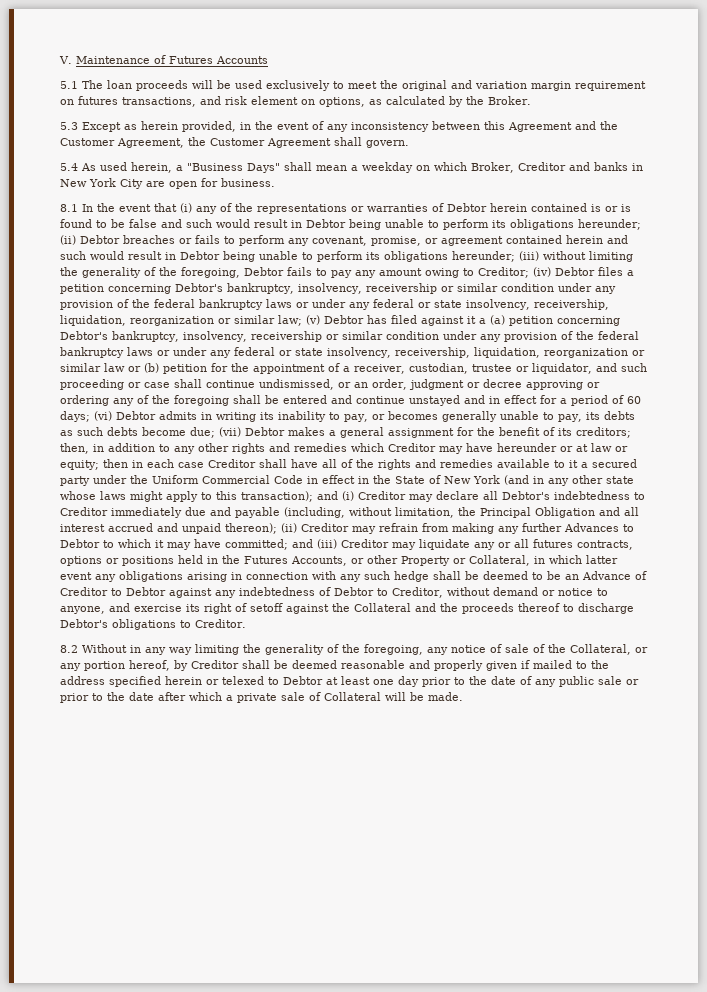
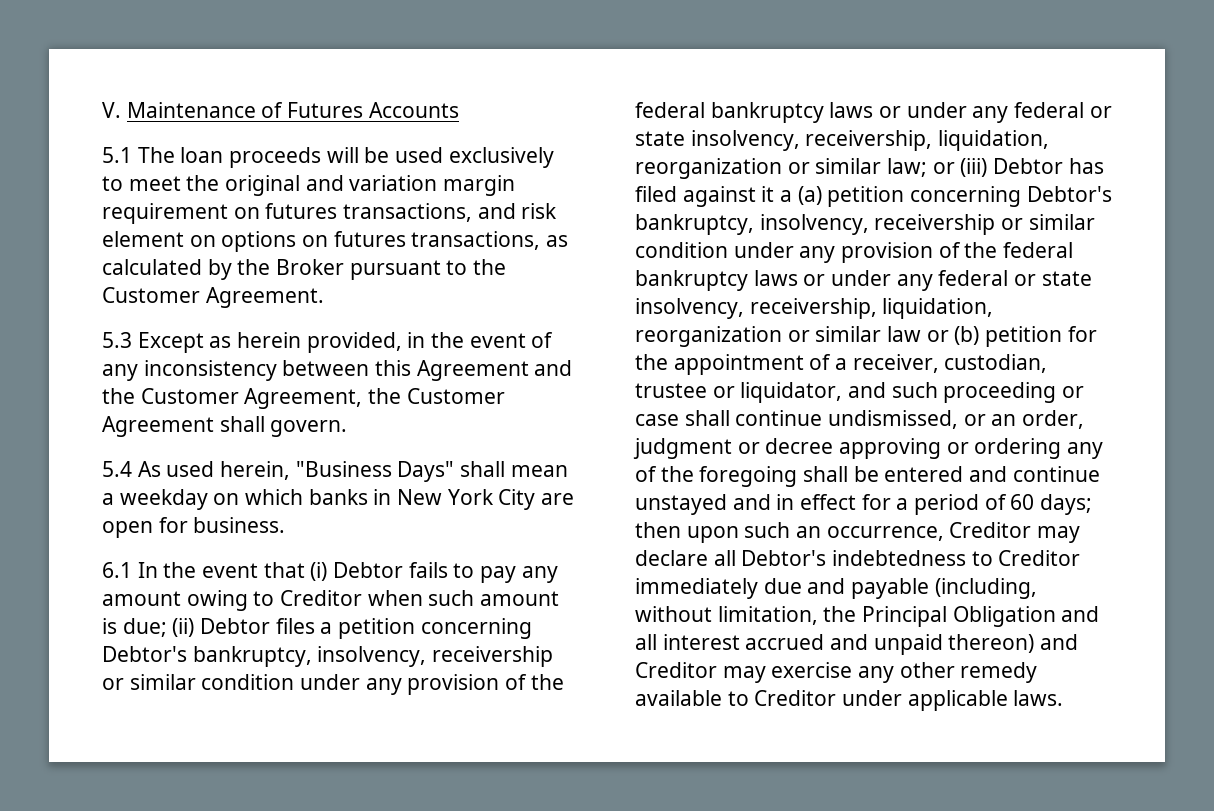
[319,96,531,107] options, as calculated by the Broker. -> [221,231,569,252] [102,259,507,280] [102,287,324,308] options on futures transactions, as calculated by the Broker pursuant to the Customer Agreement.
[176,165,183,171] a -> (291, 470) none
[471,162,590,173] Broker, Creditor and -> (304, 497) none
[60,204,78,212] 8.1 -> [102,562,132,578] 6.1
[196,203,631,214] [60,219,641,230] [60,235,628,246] [60,251,633,262] [60,267,240,278] any of the representations or warranties of Debtor herein contained is or is found to be false and such would result in Debtor being unable to perform its obligations hereunder; (ii) Debtor breaches or fails to perform any covenant, promise, or agreement contained herein and such would result in Debtor being unable to perform its obligations hereunder; (iii) without limiting the generality of the foregoing, -> (328, 571) none
[478,267,551,278] Creditor; (iv) -> [280,590,560,606] [102,618,195,637] Creditor when such amount is due; (ii)
[306,315,320,325] (v) -> [932,158,988,177] or (iii)
[94,411,635,422] [60,427,631,438] [60,443,628,454] [60,459,637,470] [60,475,634,486] [60,491,354,502] (vi) Debtor admits in writing its inability to pay, or becomes generally unable to pay, its debts as such debts become due; (vii) Debtor makes a general assignment for the benefit of its creditors; then, in addition to any other rights and remedies which Creditor may have hereunder or at law or equity; then in each case Creditor shall have all of the rights and remedies available to it a secured party under the Uniform Commercial Code in effect in the State of New York (and in any other state whose laws might apply to this transaction); and (i) -> [635,522,944,543] then upon such an occurrence,
[225,523,634,534] [60,539,633,550] [60,555,618,566] [60,571,647,582] [60,587,608,598] [60,603,634,614] [60,619,246,630] [60,644,648,655] [60,660,609,671] [60,676,639,687] [60,692,463,703] thereon); (ii) Creditor may refrain from making any further Advances to Debtor to which it may have committed; and (iii) Creditor may liquidate any or all futures contracts, options or positions held in the Futures Accounts, or other Property or Collateral, in which latter event any obligations arising in connection with any such hedge shall be deemed to be an Advance of Creditor to Debtor against any indebtedness of Debtor to Creditor, without demand or notice to anyone, and exercise its right of setoff against the Collateral and the proceeds thereof to discharge Debtor's obligations to Creditor. // 8.2 Without in any way limiting the generality of the foregoing, any notice of sale of the Collateral, or any portion hereof, by Creditor shall be deemed reasonable and properly given if mailed to the address specified herein or telexed to Debtor at least one day prior to the date of any public sale or prior to the date after which a private sale of Collateral will be made. -> [948,634,1079,653] [635,662,1038,683] [635,690,1064,711] thereon) and Creditor may exercise any other remedy available to Creditor under applicable laws.

